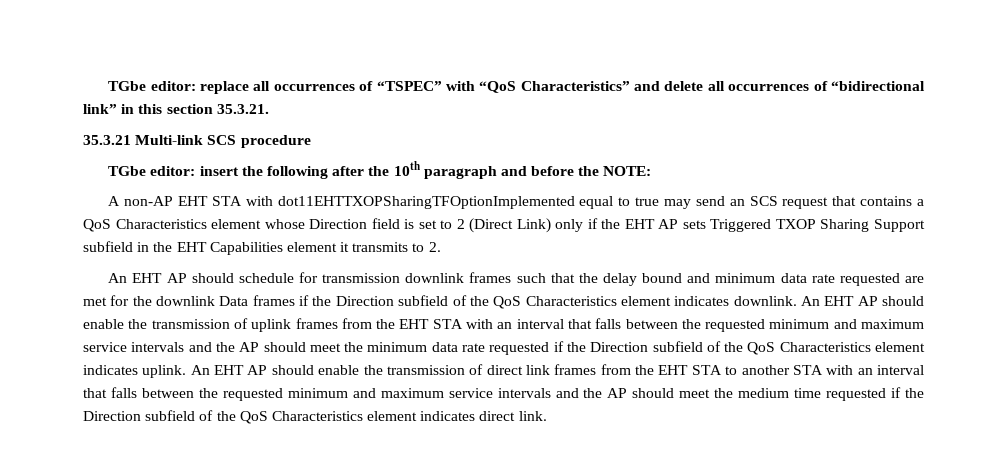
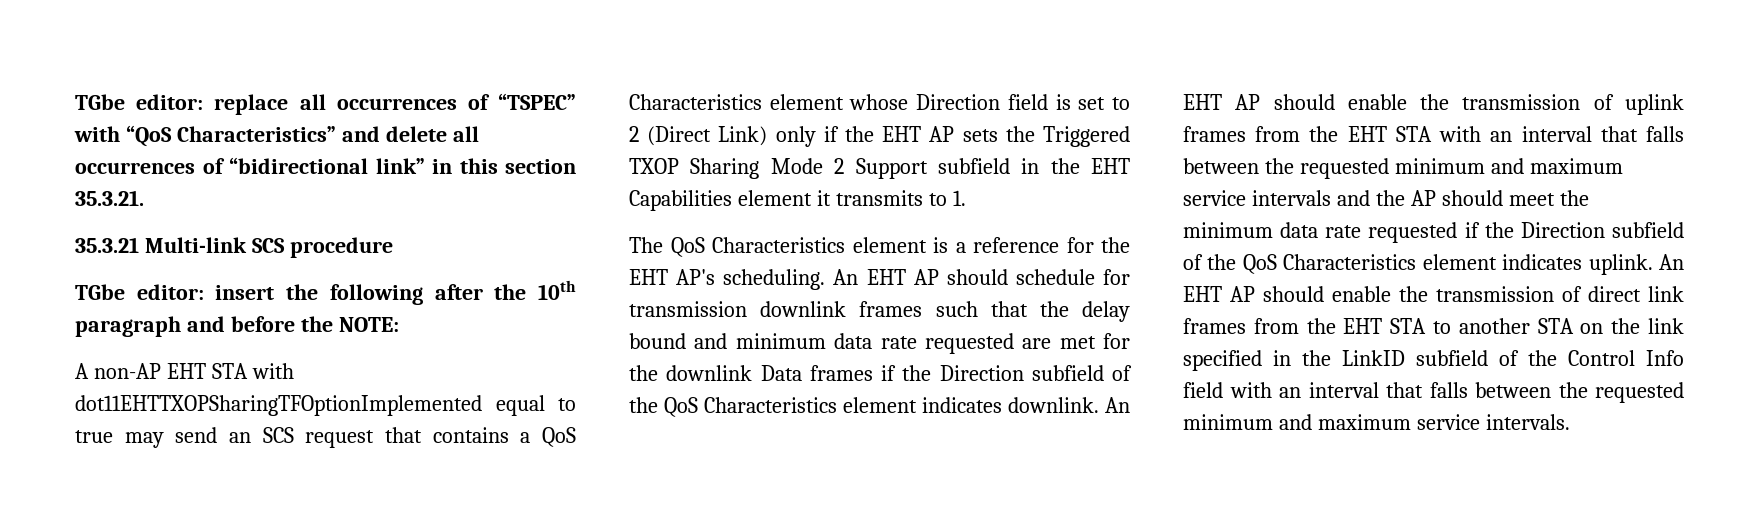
(706, 224) none -> [1005,126,1035,142] the
(870, 225) none -> [770,158,845,174] Mode 2
[428,242,441,252] 2. // -> [952,190,966,206] [629,237,1130,257] [629,269,826,290] 1. // The QoS Characteristics element is a reference for the EHT AP's scheduling.
(823, 370) none -> [1580,318,1684,334] [1183,350,1684,371] [1183,382,1223,398] on the link specified in the LinkID subfield of the Control Info field
[497,387,925,401] [83,410,547,424] intervals and the AP should meet the medium time requested if the Direction subfield of the QoS Characteristics element indicates direct link. -> [1485,414,1570,430] intervals.

